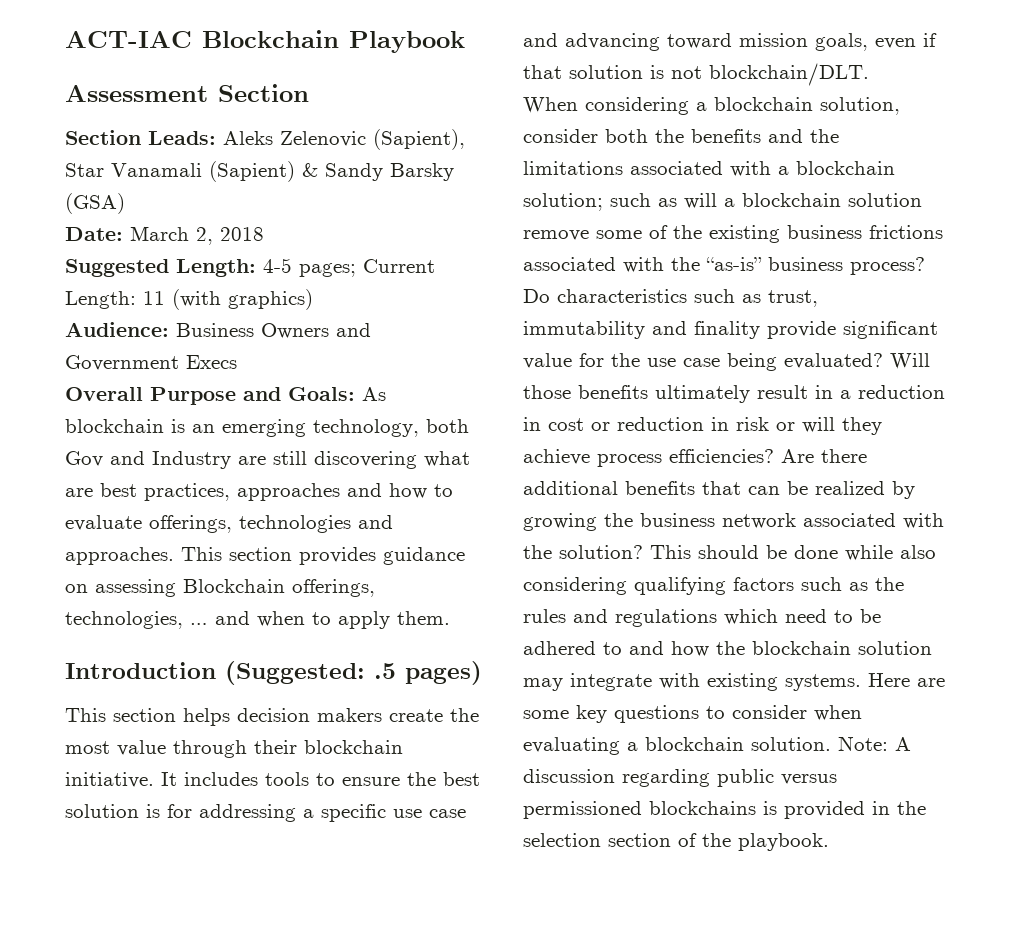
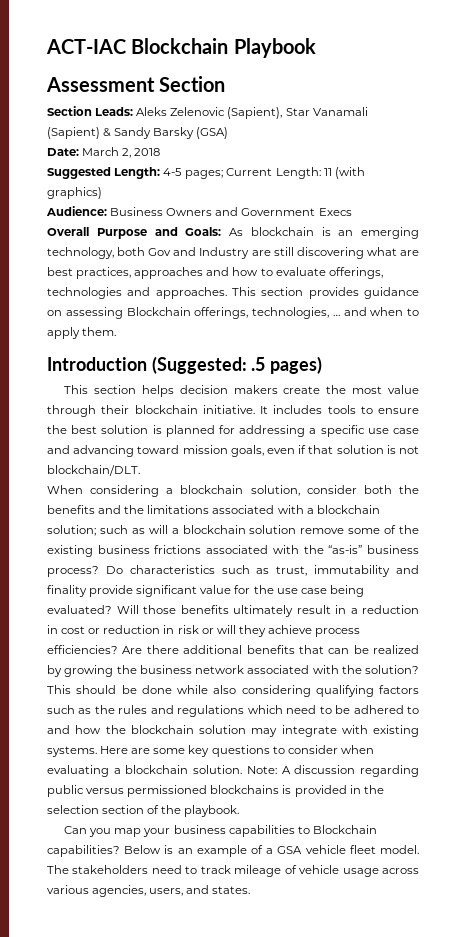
(160, 811) none -> [165,425,215,437] planned
(829, 842) none -> [64,825,377,837] [47,845,419,857] [47,865,419,877] [47,885,251,897] // Can you map your business capabilities to Blockchain capabilities? Below is an example of a GSA vehicle fleet model. The stakeholders need to track mileage of vehicle usage across various agencies, users, and states.

